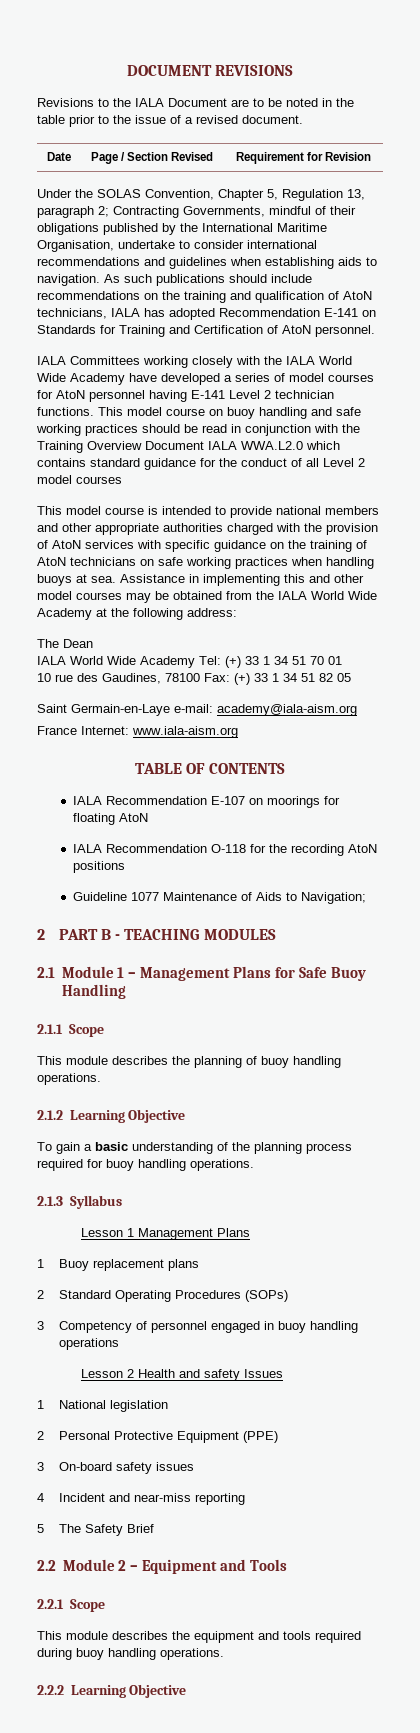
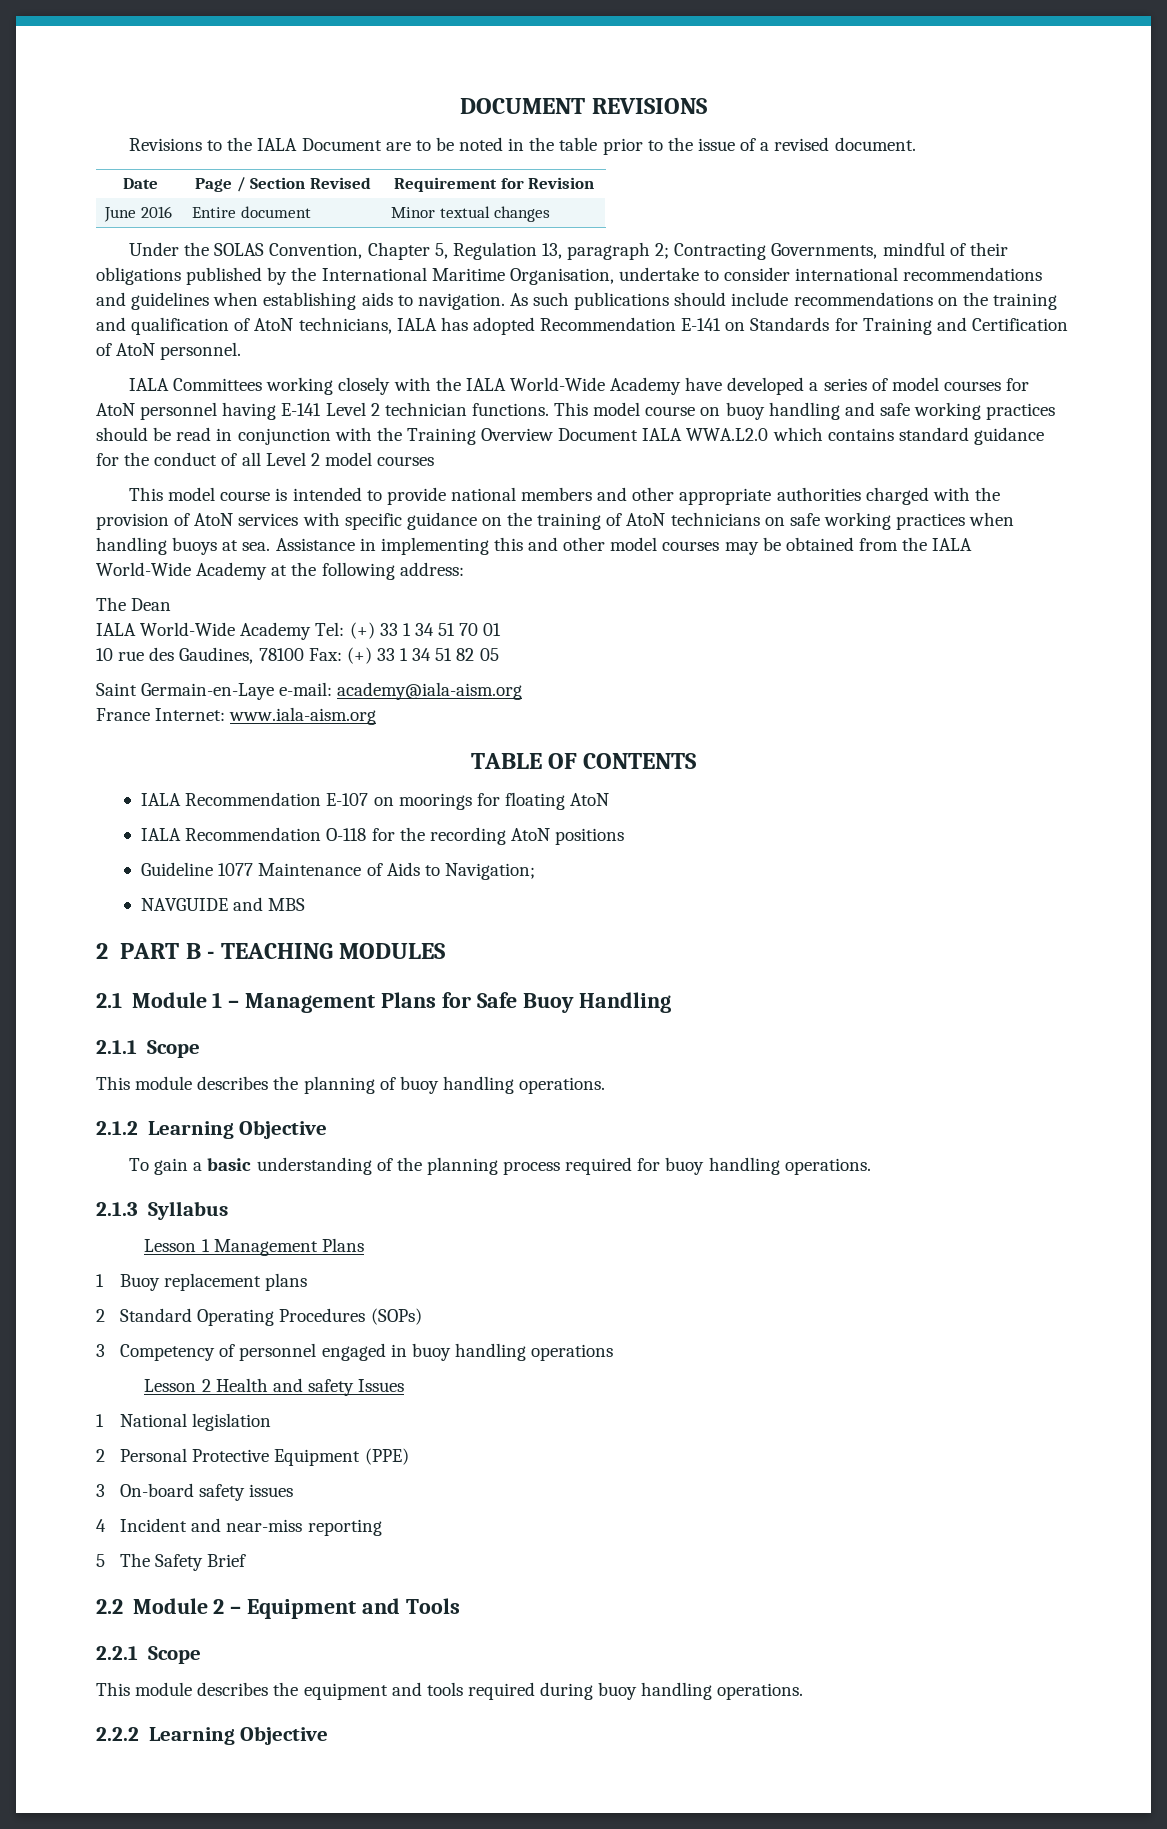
(372, 156) none -> [104,206,172,222] [192,206,311,218] [391,206,551,222] // June 2016 | Entire document | Minor textual changes
[319,356,352,365] [37,373,66,382] World Wide -> [509,377,605,391] World-Wide
[311,591,377,600] World Wide -> [96,562,191,576] World-Wide
[70,656,136,665] World Wide -> [140,622,236,636] World-Wide
(367, 898) none -> [141,897,306,911] // NAVGUIDE and MBS

